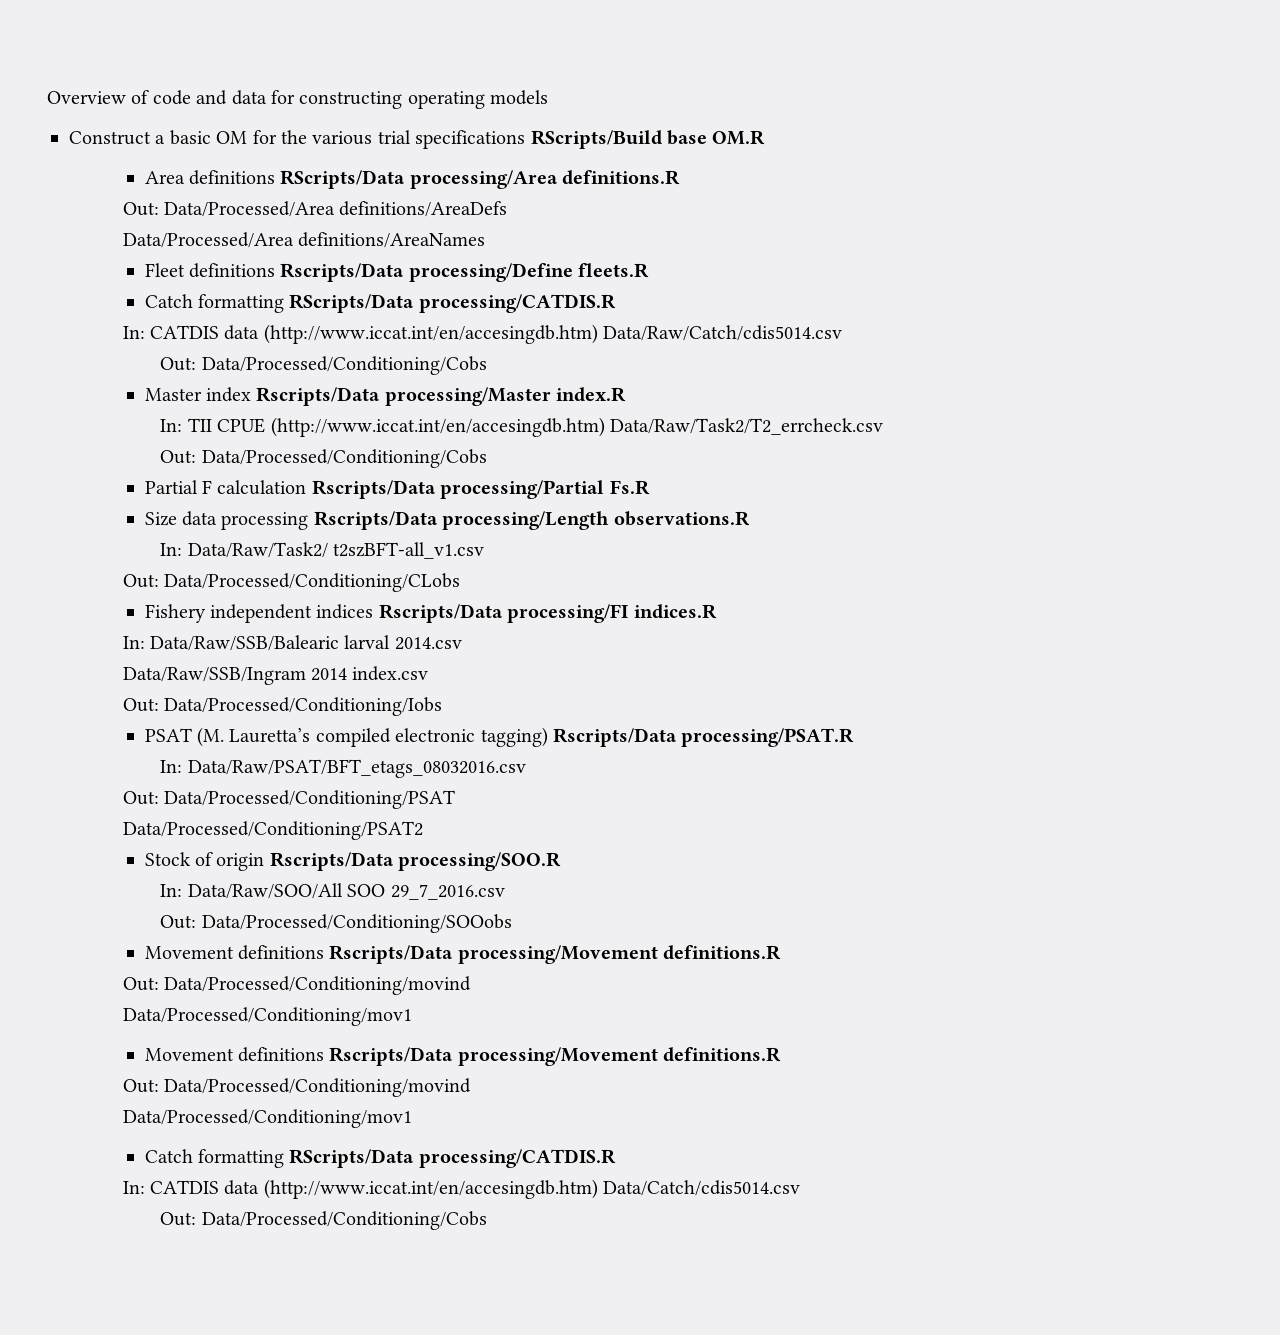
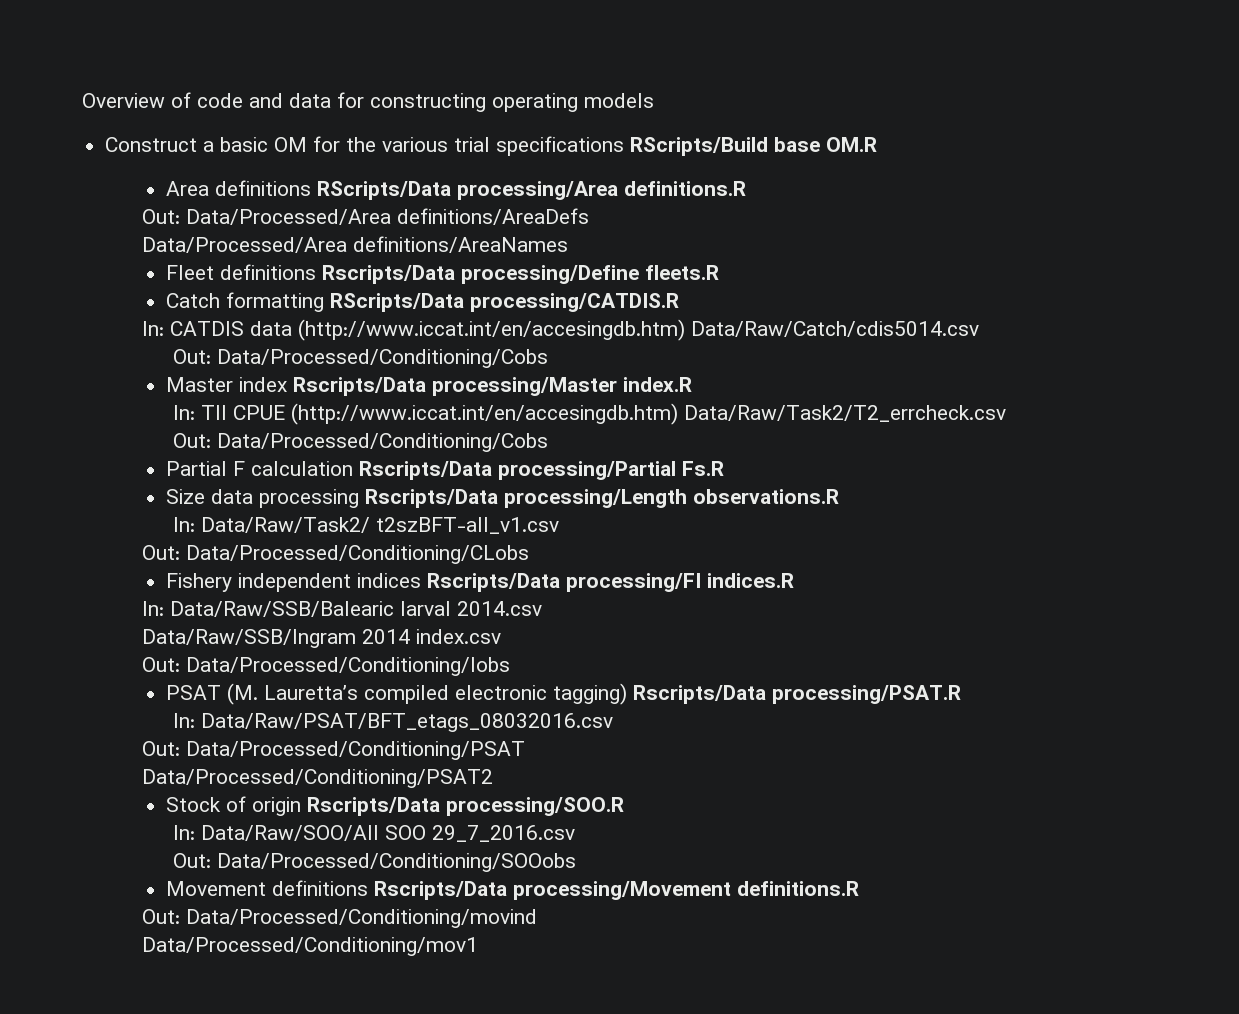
[144,1047,782,1066] [122,1078,471,1097] [122,1109,412,1128] [144,1149,616,1168] [122,1179,801,1199] [160,1211,487,1230] // Movement definitions Rscripts/Data processing/Movement definitions.R // Out: Data/Processed/Conditioning/movind // Data/Processed/Conditioning/mov1 // Catch formatting RScripts/Data processing/CATDIS.R // In: CATDIS data (http://www.iccat.int/en/accesingdb.htm) Data/Catch/cdis5014.csv // Out: Data/Processed/Conditioning/Cobs -> (479, 946) none

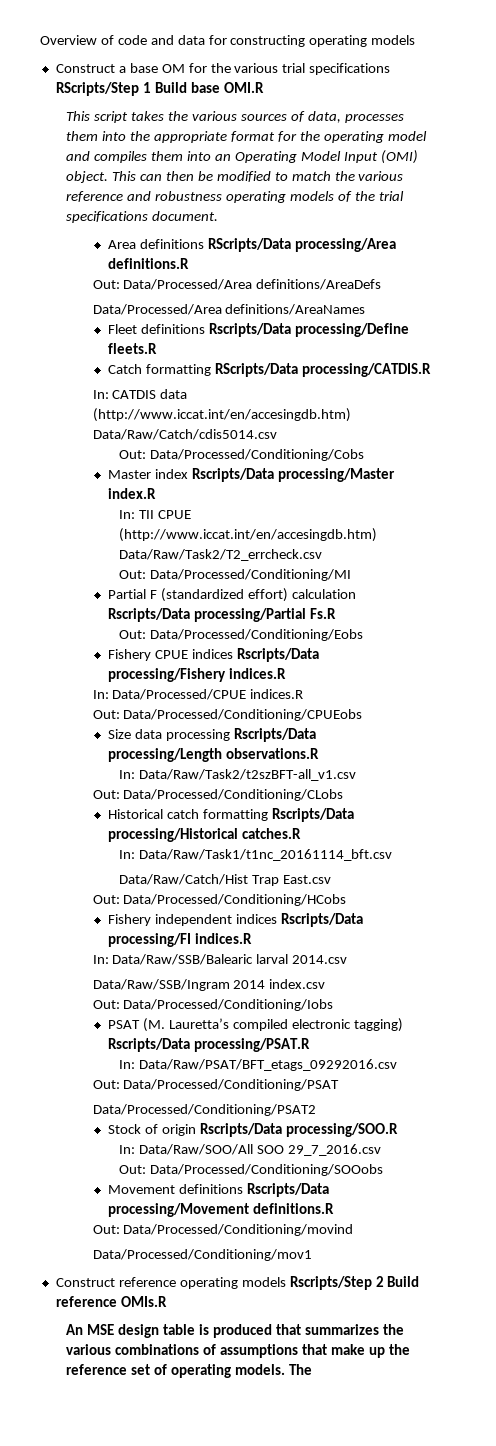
[220,137,269,152] basic -> [129,63,158,73] base
[630,137,878,156] RScripts/Build base OM.R -> [55,82,264,96] [66,111,404,123] [66,131,427,143] [66,150,418,164] [66,171,404,183] [66,191,404,203] [66,211,219,223] RScripts/Step 1 Build base OMI.R // This script takes the various sources of data, processes them into the appropriate format for the operating model and compiles them into an Operating Model Input (OMI) object. This can then be modified to match the various reference and robustness operating models of the trial specifications document.
[216,433,548,452] Data/Processed/Conditioning/Cobs -> [149,569,351,581] Data/Processed/Conditioning/MI
(245, 468) none -> [161,588,289,602] (standardized effort)
(724, 468) none -> [118,629,363,641] [108,648,320,662] [108,668,287,682] [92,689,304,700] [92,709,363,721] // Out: Data/Processed/Conditioning/Eobs // Fishery CPUE indices Rscripts/Data processing/Fishery indices.R // In: Data/Processed/CPUE indices.R // Out: Data/Processed/Conditioning/CPUEobs
[200,517,559,534] Data/Raw/Task2/ t2szBFT-all_v1.csv -> [138,769,356,781] Data/Raw/Task2/t2szBFT-all_v1.csv
(530, 554) none -> [108,808,355,822] [108,828,302,842] [118,849,392,861] [118,874,331,886] [92,894,347,906] // Historical catch formatting Rscripts/Data processing/Historical catches.R // In: Data/Raw/Task1/t1nc_20161114_bft.csv // Data/Raw/Catch/Hist Trap East.csv // Out: Data/Processed/Conditioning/HCobs
[200,713,613,732] Data/Raw/PSAT/BFT_etags_08032016.csv -> [138,1059,397,1071] Data/Raw/PSAT/BFT_etags_09292016.csv
(479, 946) none -> [55,1276,420,1290] [55,1296,167,1307] [66,1324,404,1338] [66,1344,410,1358] [66,1364,312,1378] // Construct reference operating models Rscripts/Step 2 Build reference OMIs.R // An MSE design table is produced that summarizes the various combinations of assumptions that make up the reference set of operating models. The

